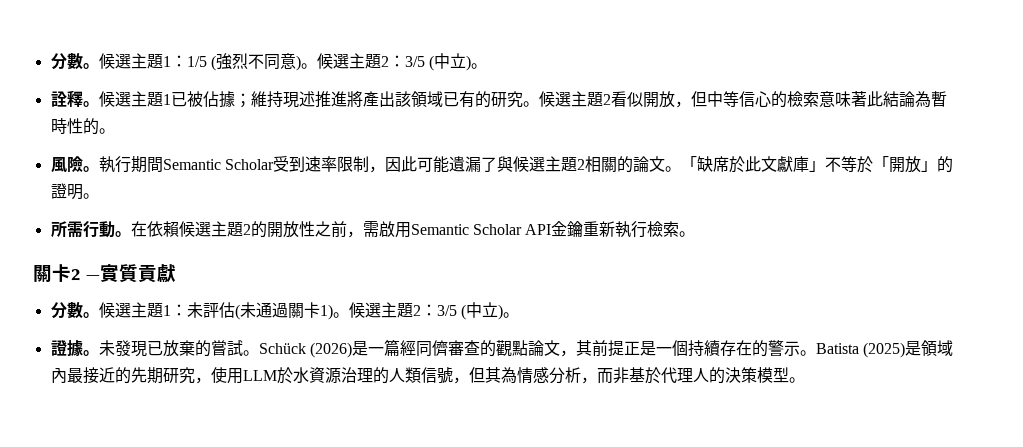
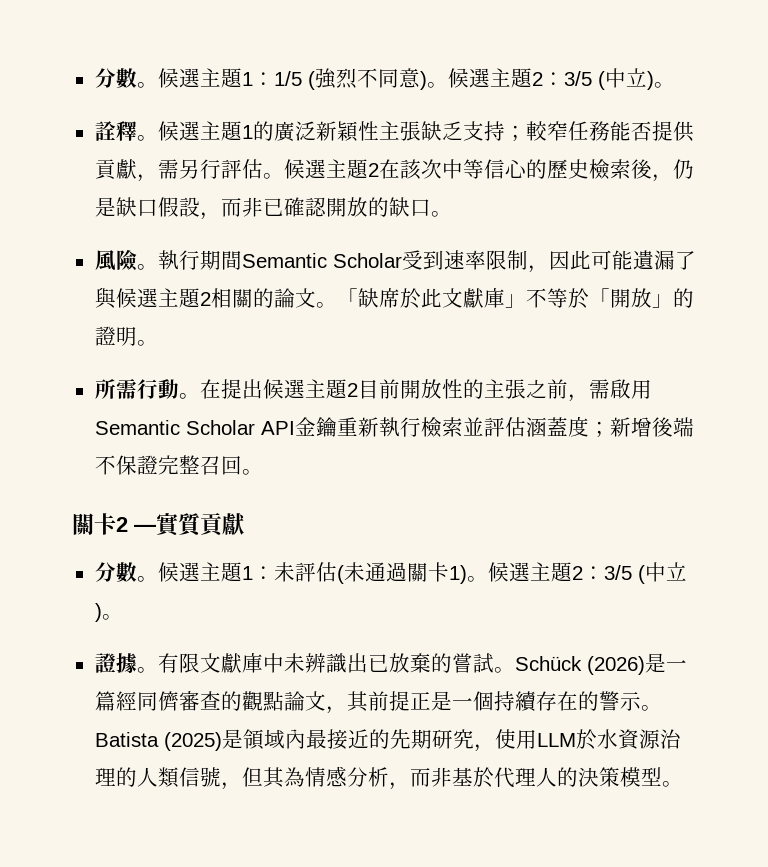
[170,91,947,108] [50,118,99,135] 已被佔據；維持現述推進將產出該領域已有的研究。候選主題2看似開放，但中等信心的檢索意味著此結論為暫時性的 -> [252,121,694,142] [94,159,694,182] [94,197,431,220] 的廣泛新穎性主張缺乏支持；較窄任務能否提供貢獻，需另行評估。候選主題2在該次中等信心的歷史檢索後，仍是缺口假設，而非已確認開放的缺口
[146,221,315,238] 依賴候選主題2的開放性 -> [220,379,526,399] 提出候選主題2目前開放性的主張
(680, 229) none -> [462,416,694,437] [94,455,242,475] 並評估涵蓋度；新增後端不保證完整召回
[98,340,147,357] 未發現 -> [157,653,368,673] 有限文獻庫中未辨識出

